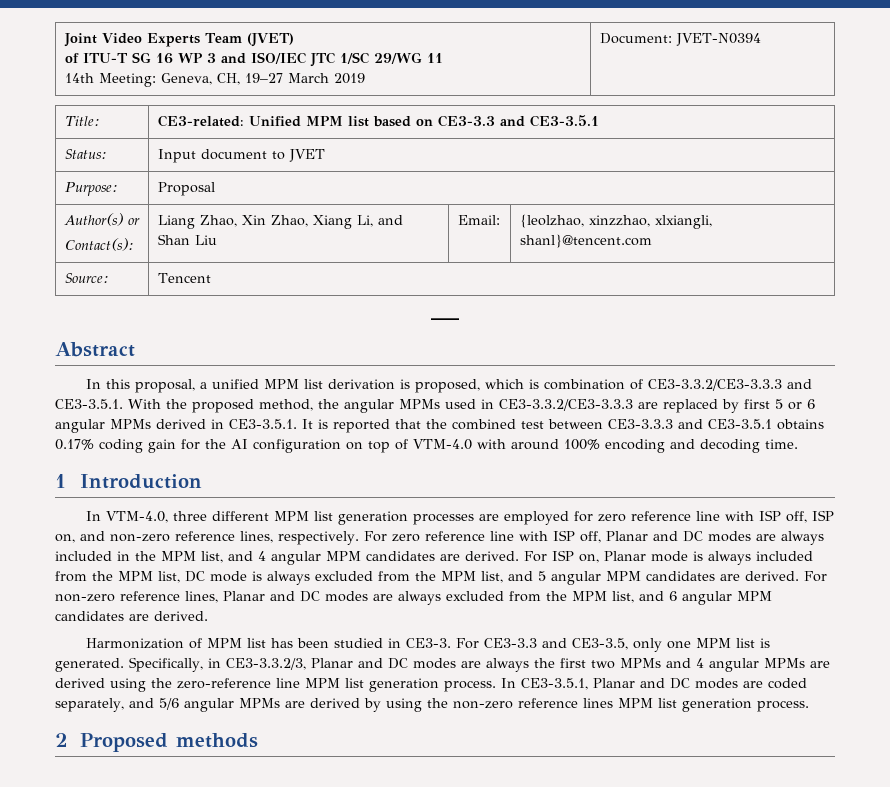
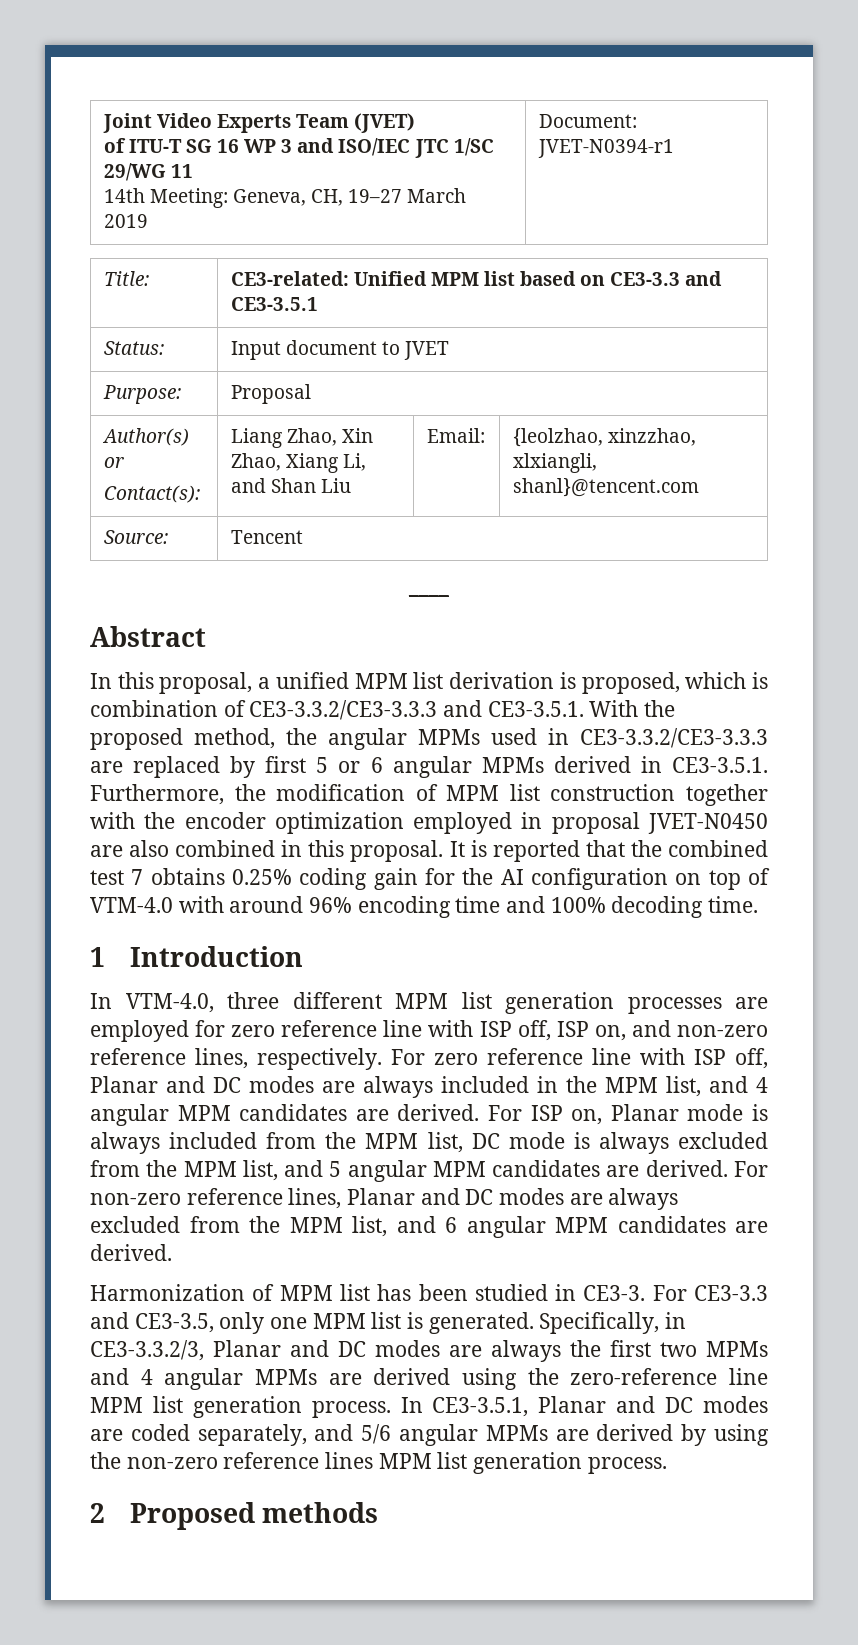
[675,33,761,46] JVET-N0394 -> [537,139,674,158] JVET-N0394-r1
(297, 424) none -> [90,784,768,806] [90,812,768,834] [90,840,444,862] Furthermore, the modification of MPM list construction together with the encoder optimization employed in proposal JVET-N0450 are also combined in this proposal.
[548,419,824,430] [55,439,94,450] between CE3-3.3.3 and CE3-3.5.1 obtains 0.17% -> [131,868,292,885] 7 obtains 0.25%
[564,439,695,453] 100% encoding and -> [309,896,606,918] 96% encoding time and 100%

